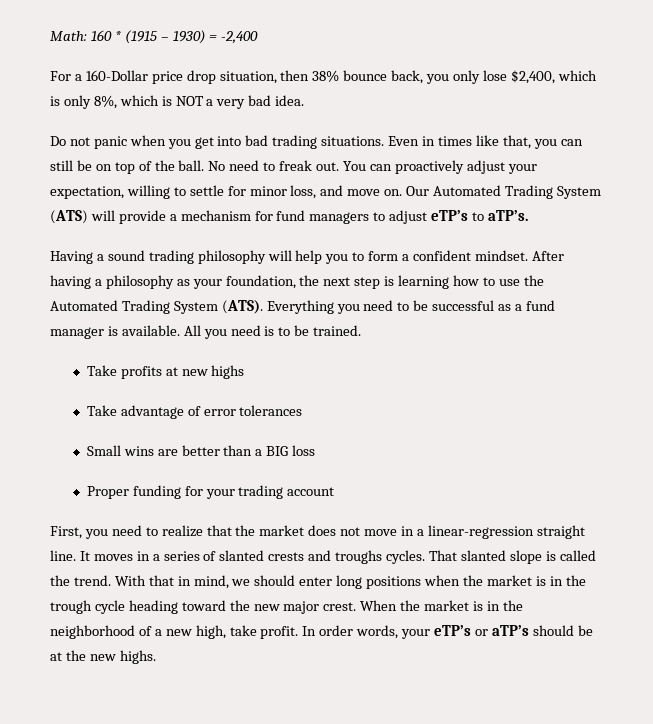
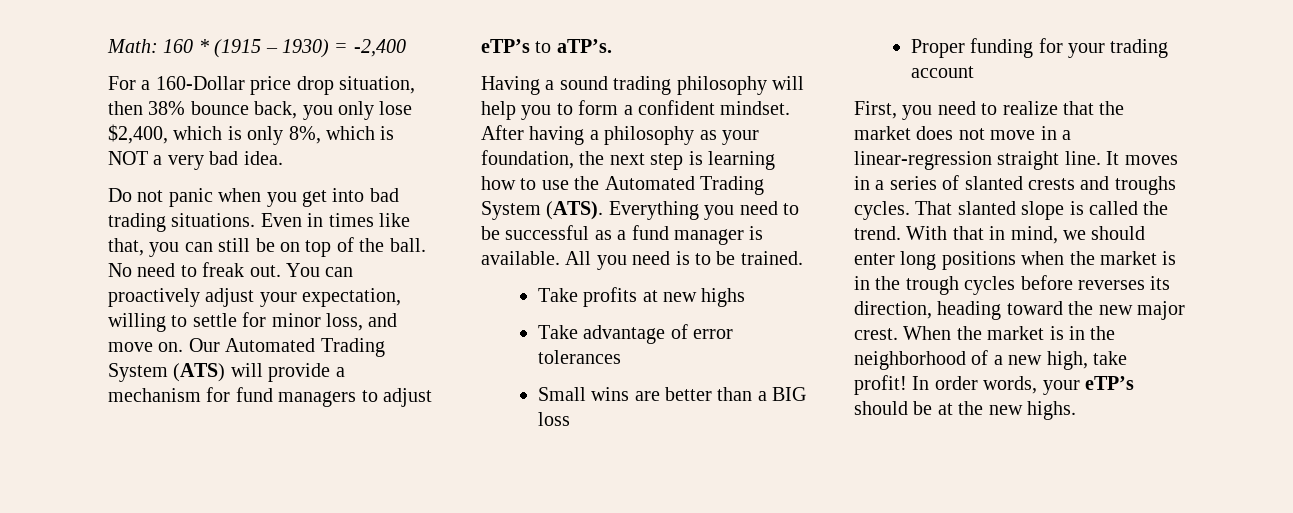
[94,600,125,614] cycle -> [964,275,1171,295] [854,301,932,319] cycles before reverses its direction,
[260,626,299,639] profit. -> [854,375,907,395] profit!
[474,625,529,636] or aTP’s -> (1134, 383) none

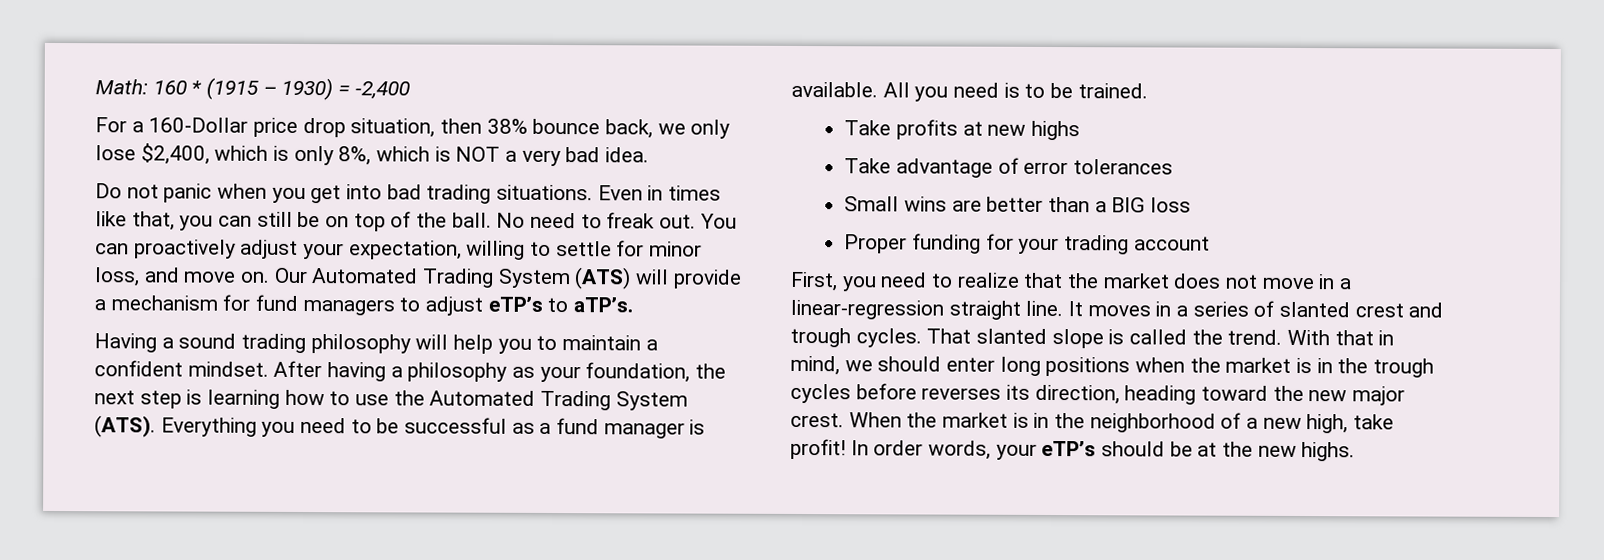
[302,105,333,120] you -> [657,123,686,135] we
[578,100,619,115] form -> [562,335,642,351] maintain
[1028,176,1176,195] crests and troughs -> [1354,302,1444,318] [790,327,851,348] crest and trough

